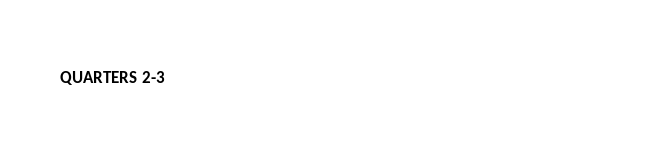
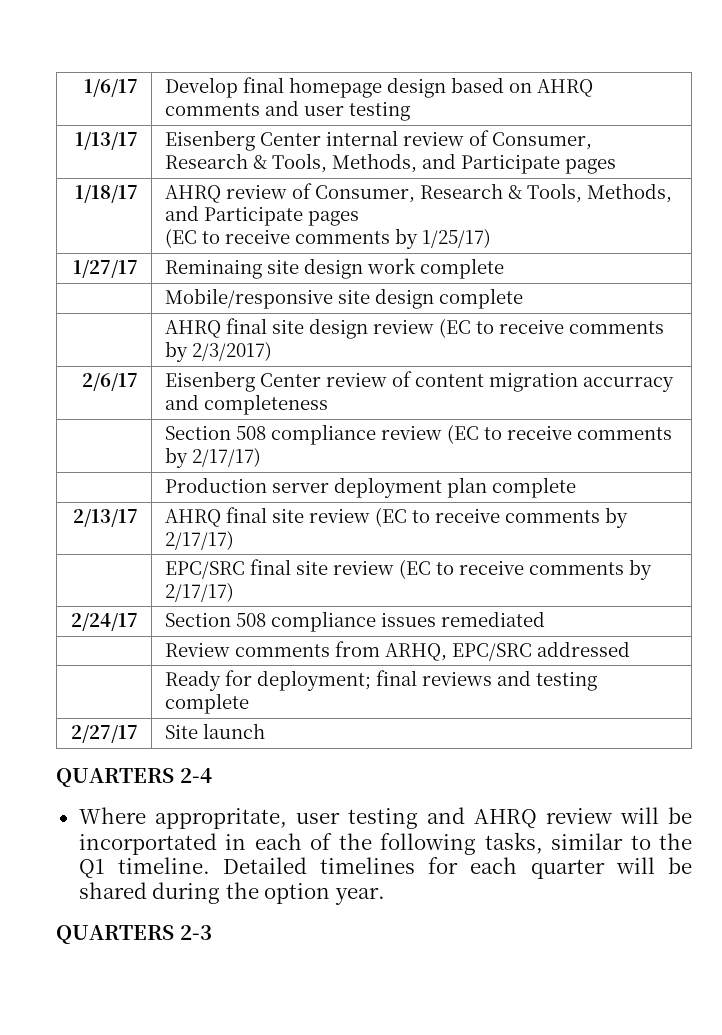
(60, 78) none -> [84,79,139,97] [164,77,593,98] [164,100,410,121] [75,132,139,150] [164,130,592,151] [164,153,616,174] [75,185,139,203] [164,183,672,203] [164,205,359,226] [164,228,491,249] [73,260,139,278] [164,258,504,279] [164,288,523,309] [164,318,664,339] [164,341,272,362] [82,373,139,391] [164,371,674,392] [164,394,328,415] [164,424,672,445] [164,447,261,468] [164,477,576,498] [73,509,139,527] [164,507,628,528] [164,530,234,550] [164,559,652,580] [164,582,234,602] [71,613,139,631] [164,611,545,632] [164,641,630,661] [164,670,597,691] [164,693,249,714] [71,725,139,743] [164,723,265,739] [56,768,212,787] [78,807,693,829] [78,832,693,855] [78,857,692,879] [78,882,385,905] 1/6/17 | Develop final homepage design based on AHRQ comments and user testing // 1/13/17 | Eisenberg Center internal review of Consumer, Research & Tools, Methods, and Participate pages // 1/18/17 | AHRQ review of Consumer, Research & Tools, Methods, and Participate pages // (EC to receive comments by 1/25/17) // 1/27/17 | Reminaing site design work complete // | Mobile/responsive site design complete // | AHRQ final site design review (EC to receive comments by 2/3/2017) // 2/6/17 | Eisenberg Center review of content migration accurracy and completeness // | Section 508 compliance review (EC to receive comments by 2/17/17) // | Production server deployment plan complete // 2/13/17 | AHRQ final site review (EC to receive comments by 2/17/17) // | EPC/SRC final site review (EC to receive comments by 2/17/17) // 2/24/17 | Section 508 compliance issues remediated // | Review comments from ARHQ, EPC/SRC addressed // | Ready for deployment; final reviews and testing complete // 2/27/17 | Site launch // QUARTERS 2-4 // Where appropritate, user testing and AHRQ review will be incorportated in each of the following tasks, similar to the Q1 timeline. Detailed timelines for each quarter will be shared during the option year. //

